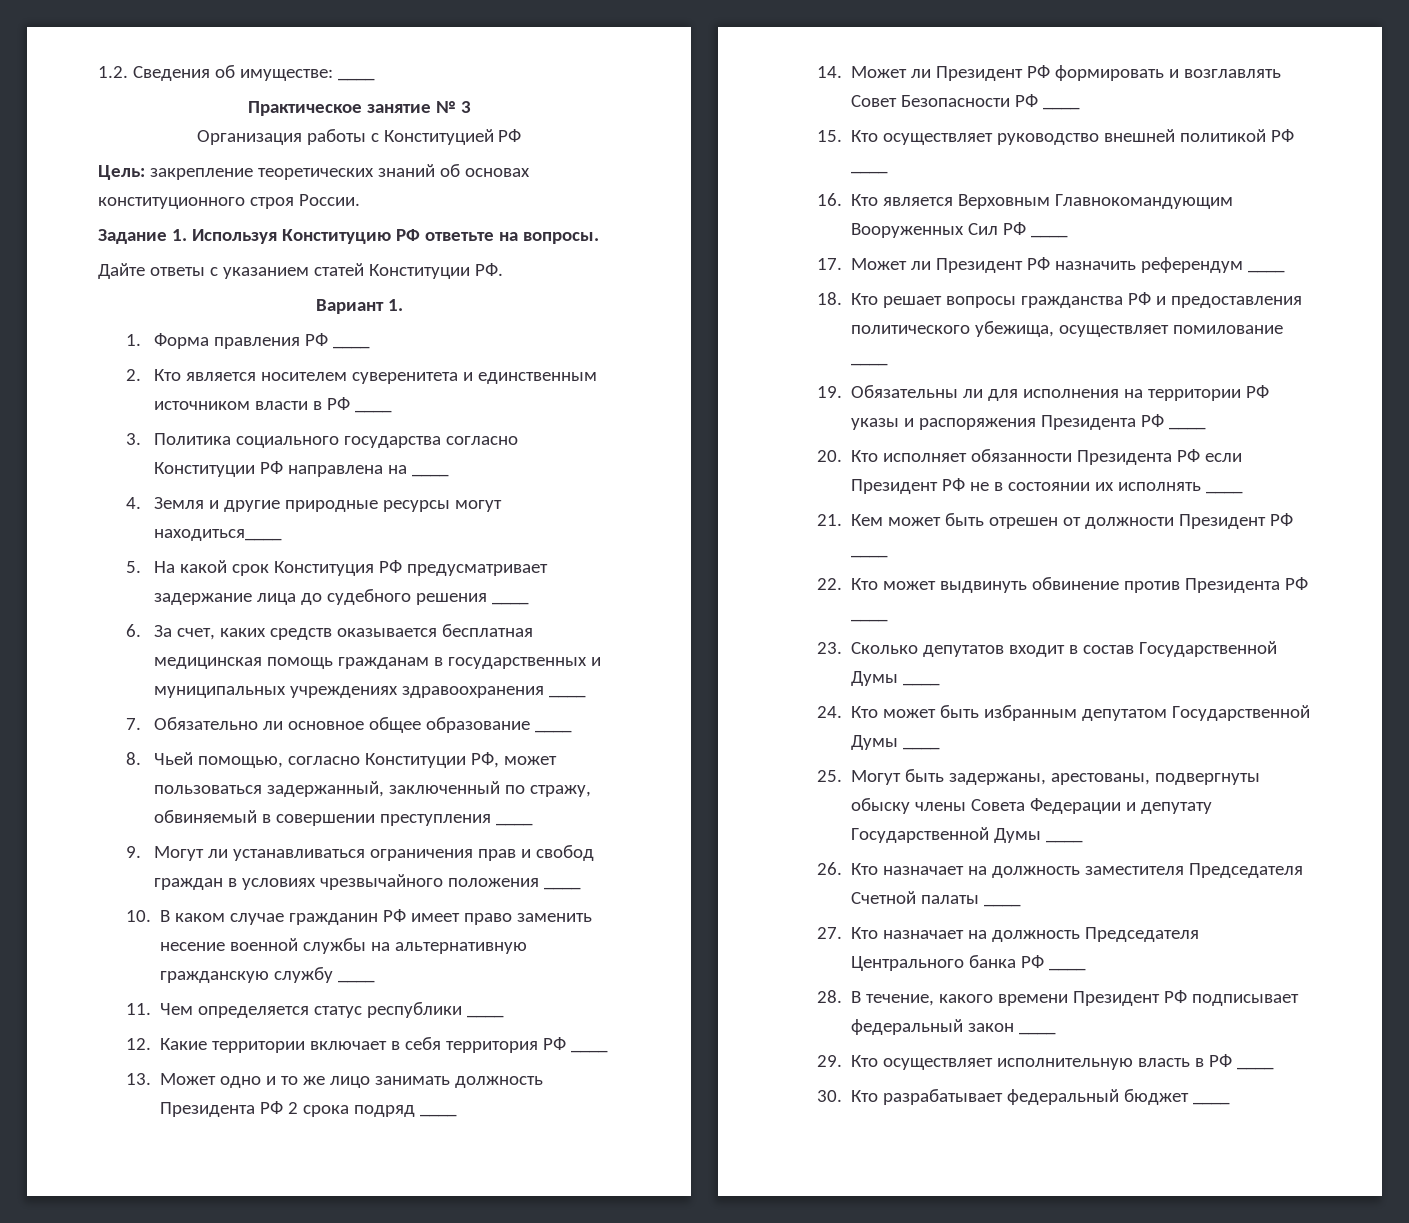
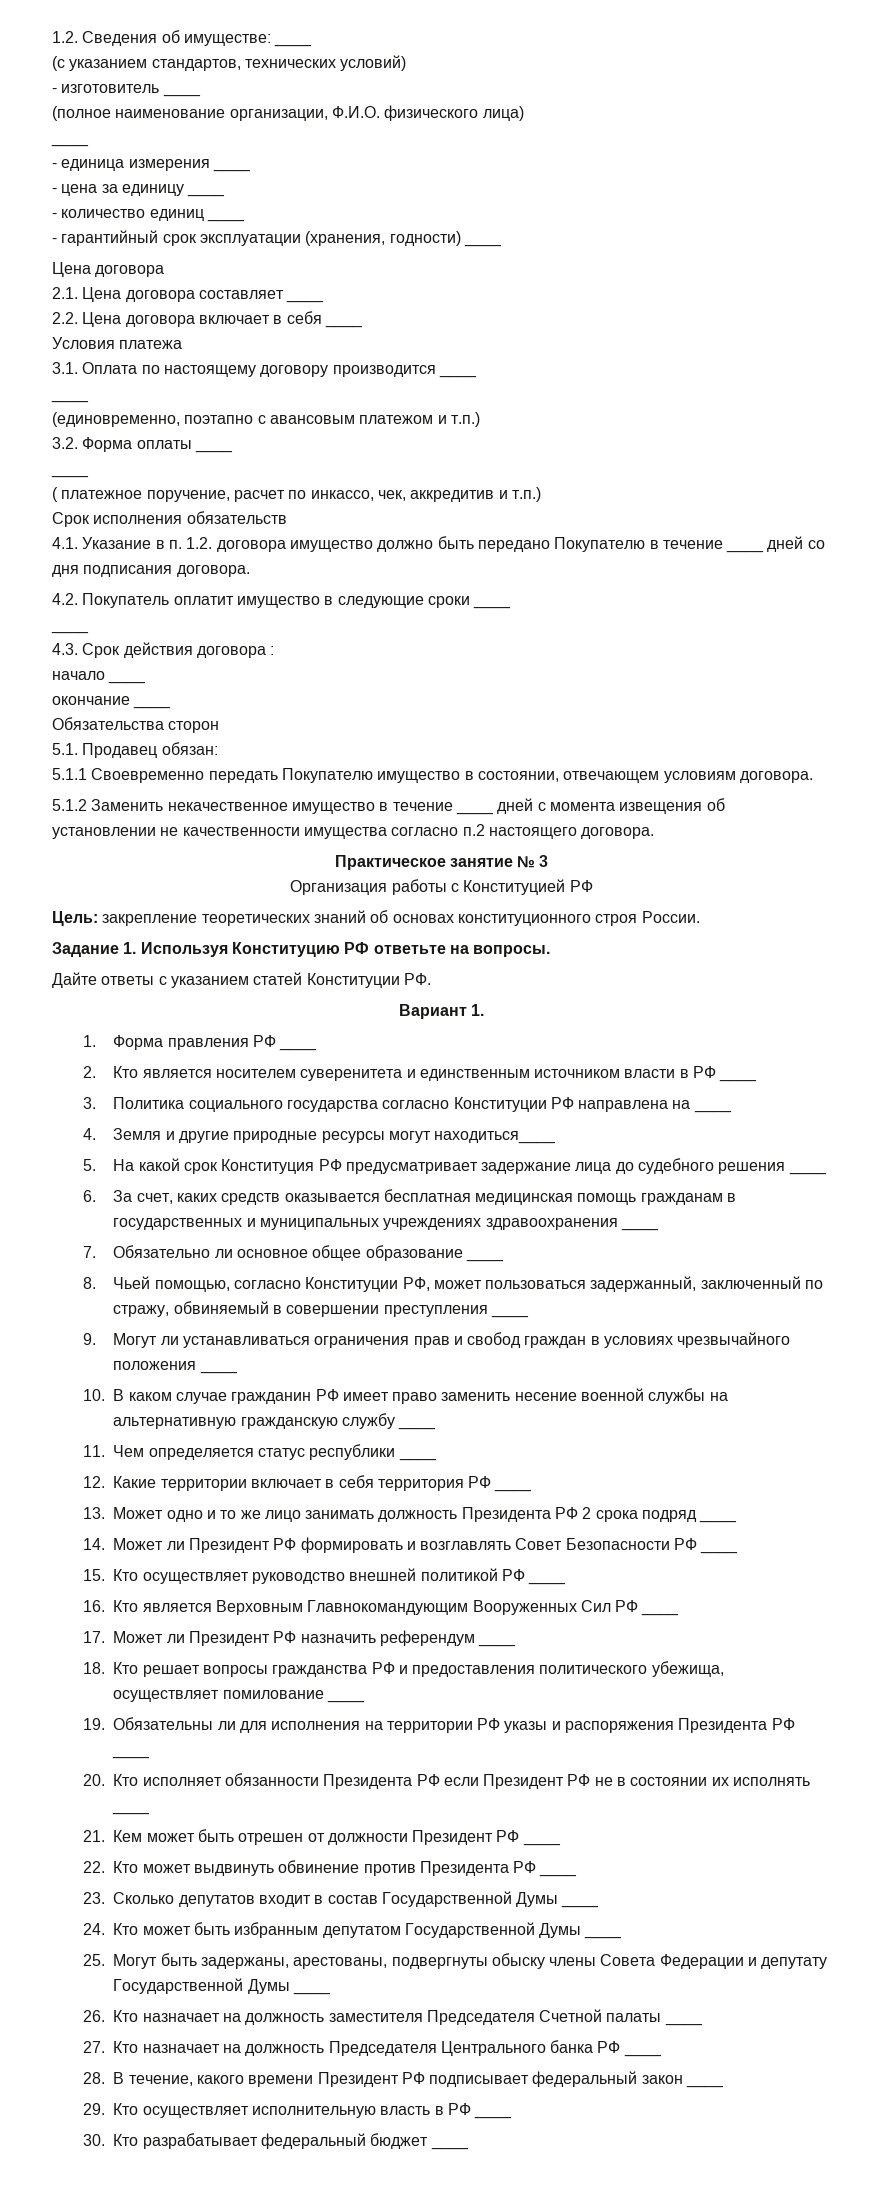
(375, 79) none -> [52,55,407,71] [52,84,160,93] [162,93,201,97] [52,105,524,121] [51,143,89,147] [52,159,251,172] [52,184,226,197] [52,209,245,222] [52,230,502,247] [52,262,165,277] [52,287,284,302] [286,299,325,303] [52,311,322,327] [324,324,363,328] [52,337,183,349] [52,362,477,378] [51,399,89,403] [52,412,480,427] [52,437,192,452] [194,449,233,453] [51,474,89,478] [52,487,541,502] [52,511,287,527] [52,536,723,552] [726,536,825,553] [52,565,250,577] [52,593,512,609] [51,630,89,634] [52,642,275,658] [52,671,105,680] [108,680,147,684] [52,696,130,705] [133,705,172,709] [52,717,220,733] [52,742,218,758] [52,768,813,783] [52,799,453,814] [455,798,725,815] [52,824,655,839] // (с указанием стандартов, технических условий) // - изготовитель ____ // (полное наименование организации, Ф.И.О. физического лица) // ____ // - единица измерения ____ // - цена за единицу ____ // - количество единиц ____ // - гарантийный срок эксплуатации (хранения, годности) ____ // Цена договора // 2.1. Цена договора составляет ____ // 2.2. Цена договора включает в себя ____ // Условия платежа // 3.1. Оплата по настоящему договору производится ____ // ____ // (единовременно, поэтапно с авансовым платежом и т.п.) // 3.2. Форма оплаты ____ // ____ // ( платежное поручение, расчет по инкассо, чек, аккредитив и т.п.) // Срок исполнения обязательств // 4.1. Указание в п. 1.2. договора имущество должно быть передано Покупателю в течение ____ дней со дня подписания договора. // 4.2. Покупатель оплатит имущество в следующие сроки ____ // ____ // 4.3. Срок действия договора : // начало ____ // окончание ____ // Обязательства сторон // 5.1. Продавец обязан: // 5.1.1 Своевременно передать Покупателю имущество в состоянии, отвечающем условиям договора. // 5.1.2 Заменить некачественное имущество в течение ____ дней с момента извещения об установлении не качественности имущества согласно п.2 настоящего договора.

